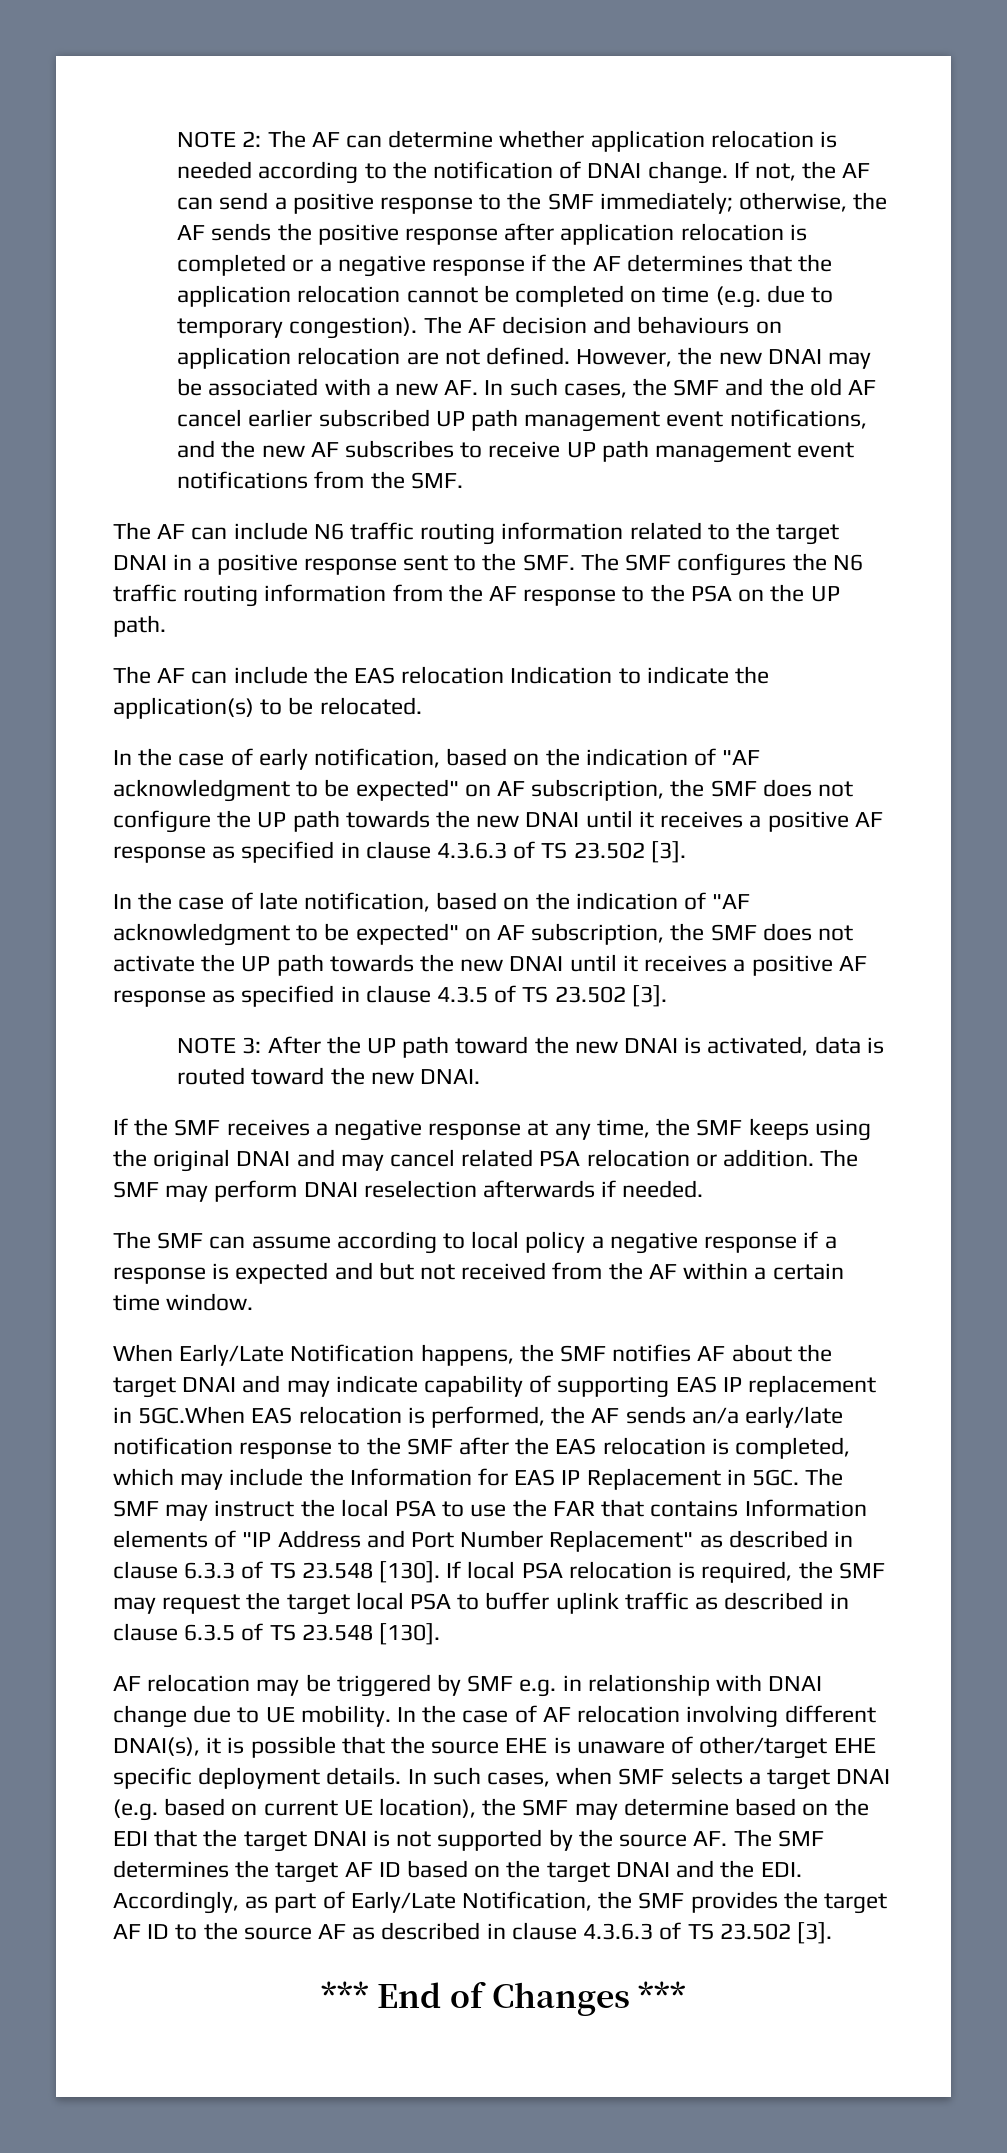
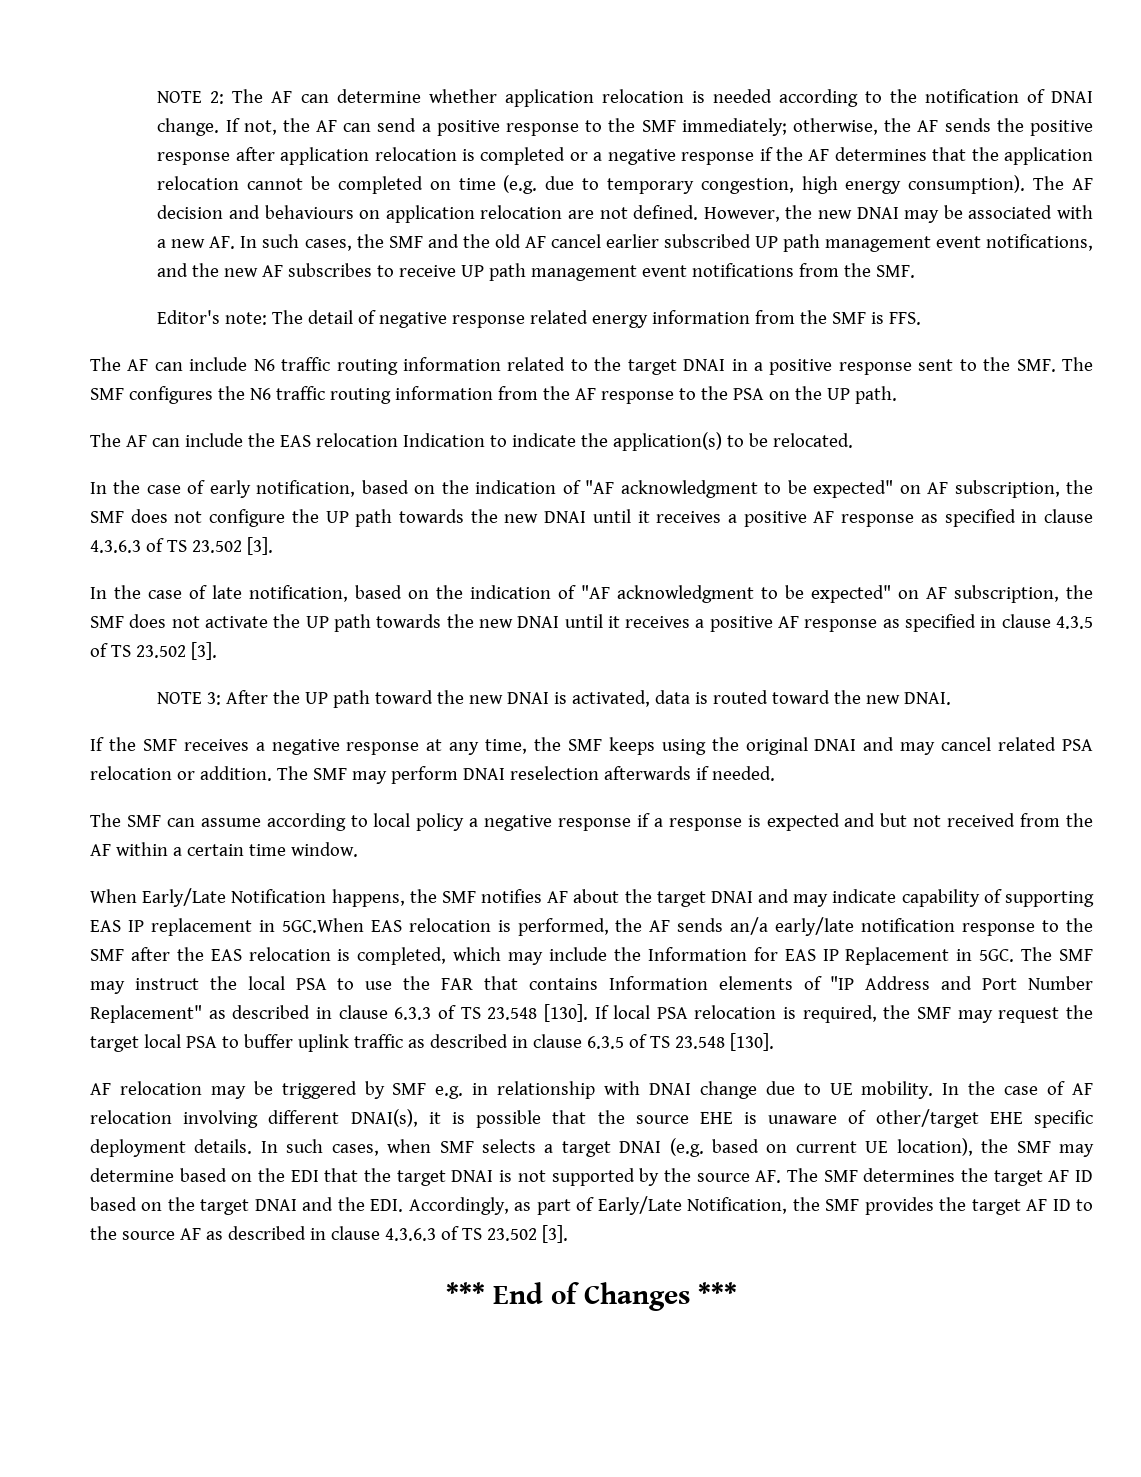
[289,317,418,339] congestion). -> [700,175,1026,194] congestion, high energy consumption).
(463, 480) none -> [157,310,922,328] // Editor's note: The detail of negative response related energy information from the SMF is FFS.

